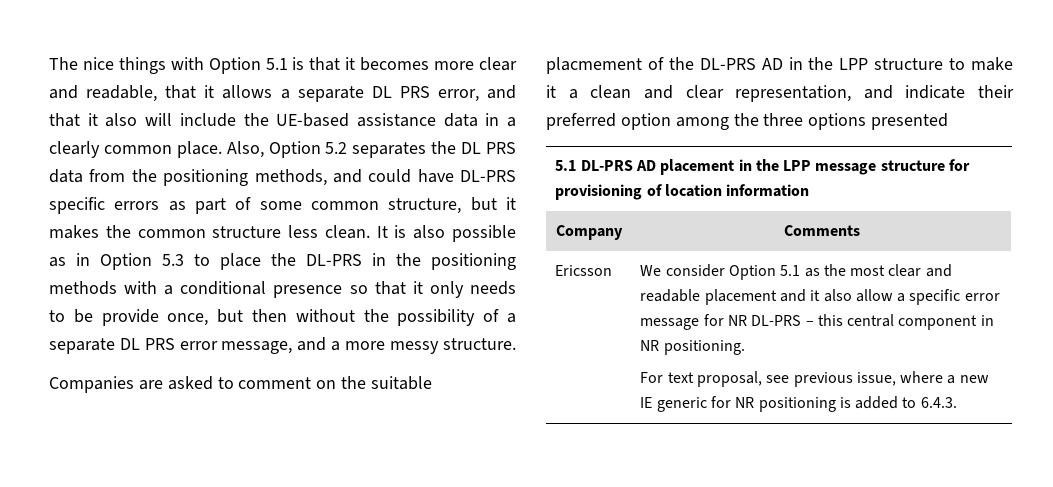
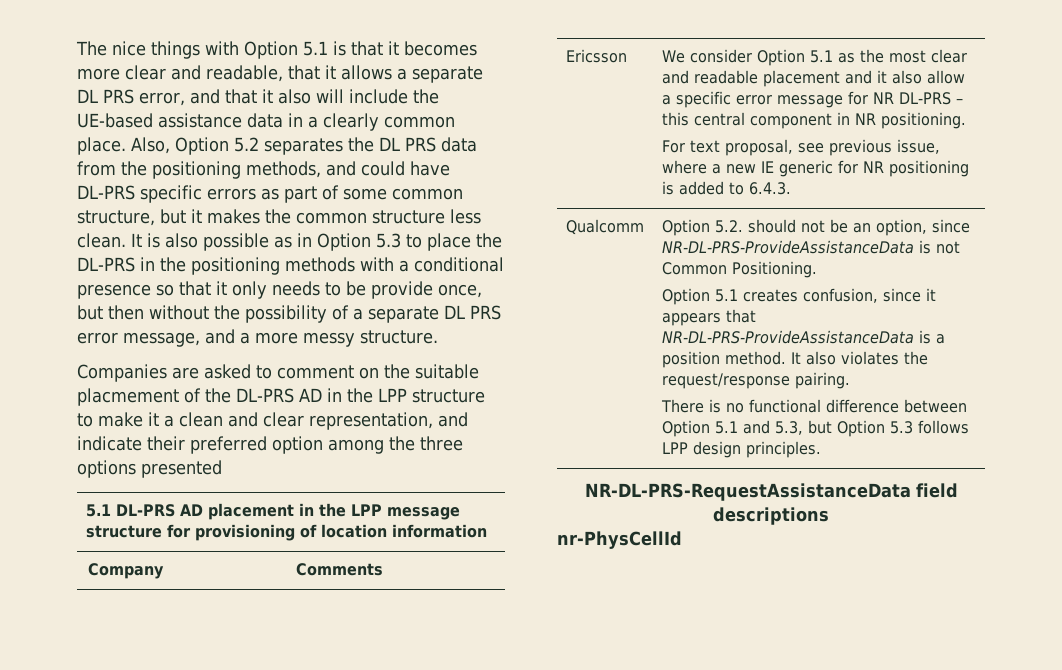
(957, 402) none -> [565,219,644,235] [661,219,970,236] [661,240,960,254] [661,261,817,278] [661,288,936,305] [661,309,756,326] [661,330,945,344] [661,351,928,368] [661,372,850,389] [660,399,967,413] [661,420,969,437] [661,441,821,458] [584,483,958,501] [713,507,829,525] [557,531,682,549] // Qualcomm | Option 5.2. should not be an option, since NR-DL-PRS-ProvideAssistanceData is not Common Positioning. // Option 5.1 creates confusion, since it appears that NR-DL-PRS-ProvideAssistanceData is a position method. It also violates the request/response pairing. // There is no functional difference between Option 5.1 and 5.3, but Option 5.3 follows LPP design principles. // NR-DL-PRS-RequestAssistanceData field descriptions // nr-PhysCellId

